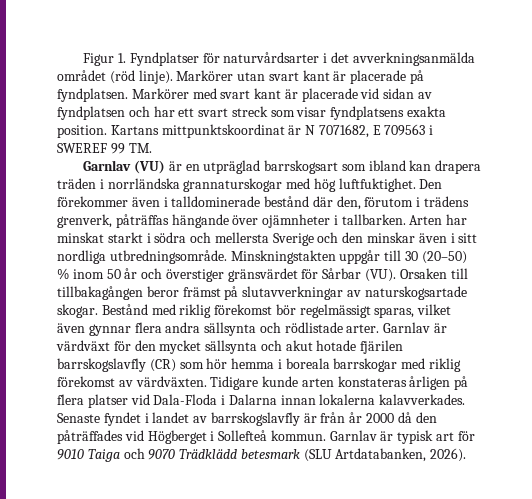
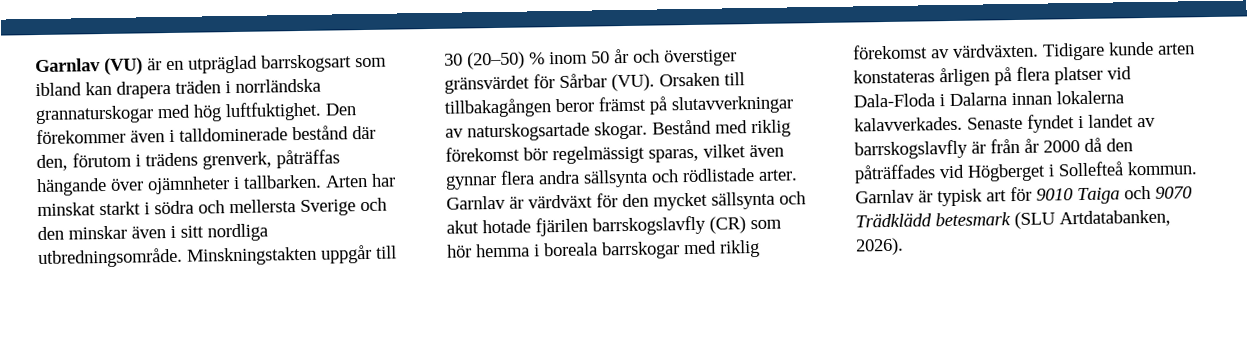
[83,52,475,66] [57,70,425,84] [57,88,433,102] [57,106,447,120] [57,124,434,138] [57,143,152,154] Figur 1. Fyndplatser för naturvårdsarter i det avverkningsanmälda området (röd linje). Markörer utan svart kant är placerade på fyndplatsen. Markörer med svart kant är placerade vid sidan av fyndplatsen och har ett svart streck som visar fyndplatsens exakta position. Kartans mittpunktskoordinat är N 7071682, E 709563 i SWEREF 99 TM. // -> (35, 65) none

